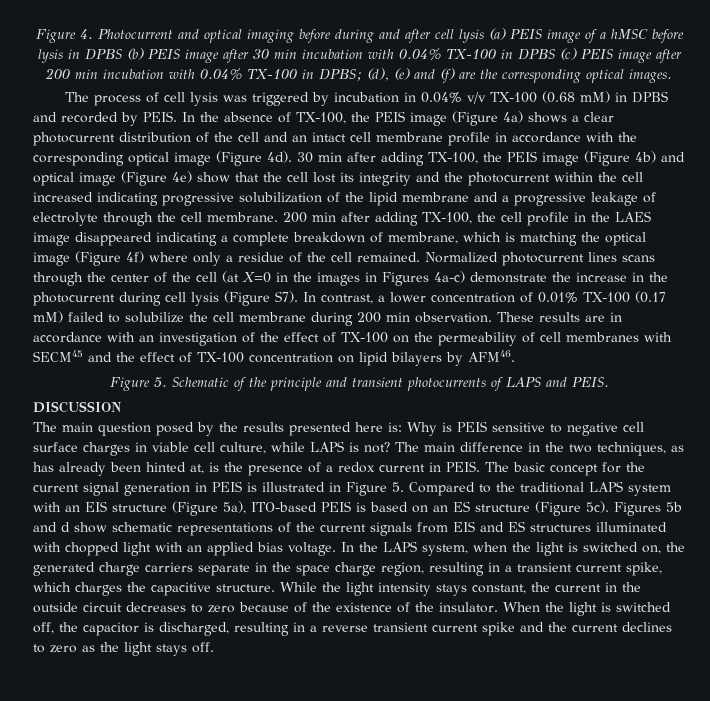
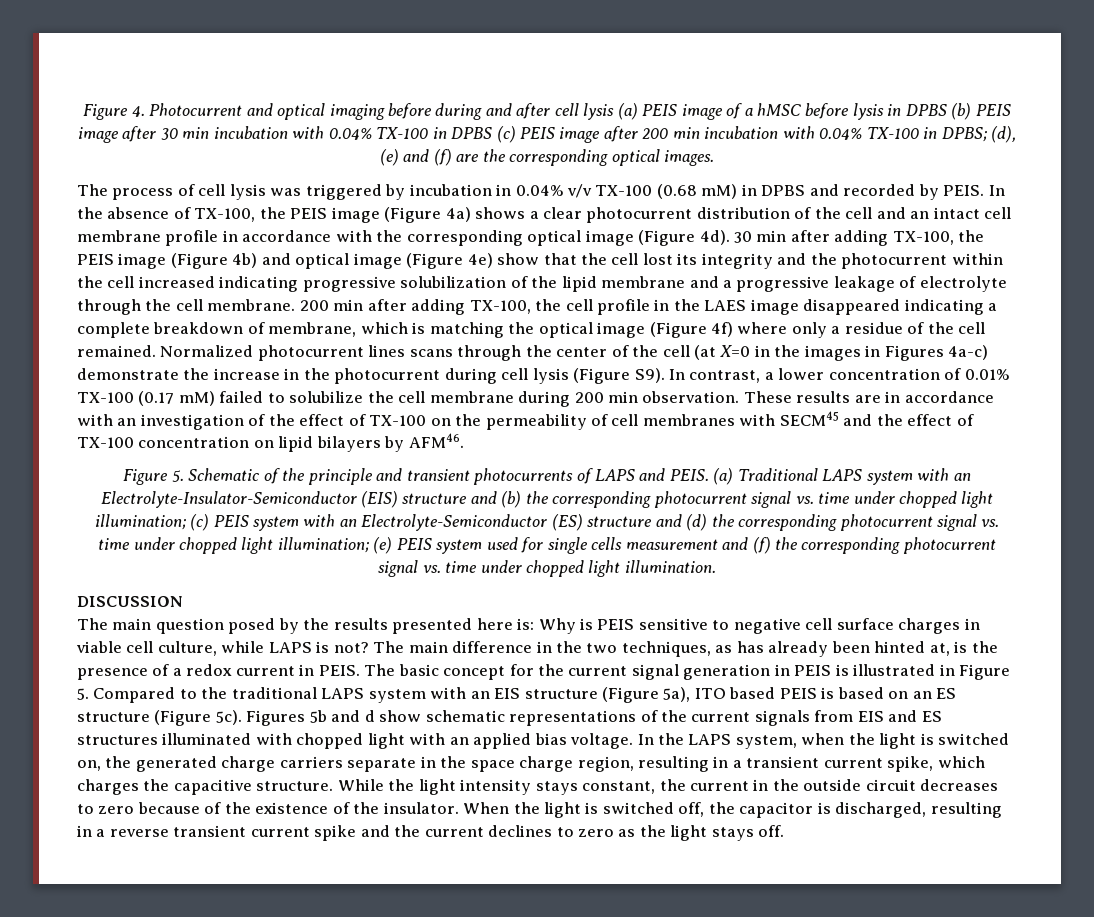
[275,291,298,303] S7). -> [634,368,665,383] S9).
(609, 382) none -> [713,468,971,485] [100,491,994,508] [94,514,1000,531] [98,537,996,554] [378,560,716,577] (a) Traditional LAPS system with an Electrolyte-Insulator-Semiconductor (EIS) structure and (b) the corresponding photocurrent signal vs. time under chopped light illumination; (c) PEIS system with an Electrolyte-Semiconductor (ES) structure and (d) the corresponding photocurrent signal vs. time under chopped light illumination; (e) PEIS system used for single cells measurement and (f) the corresponding photocurrent signal vs. time under chopped light illumination.
[251,502,317,512] ITO-based -> [694,687,776,699] ITO based

